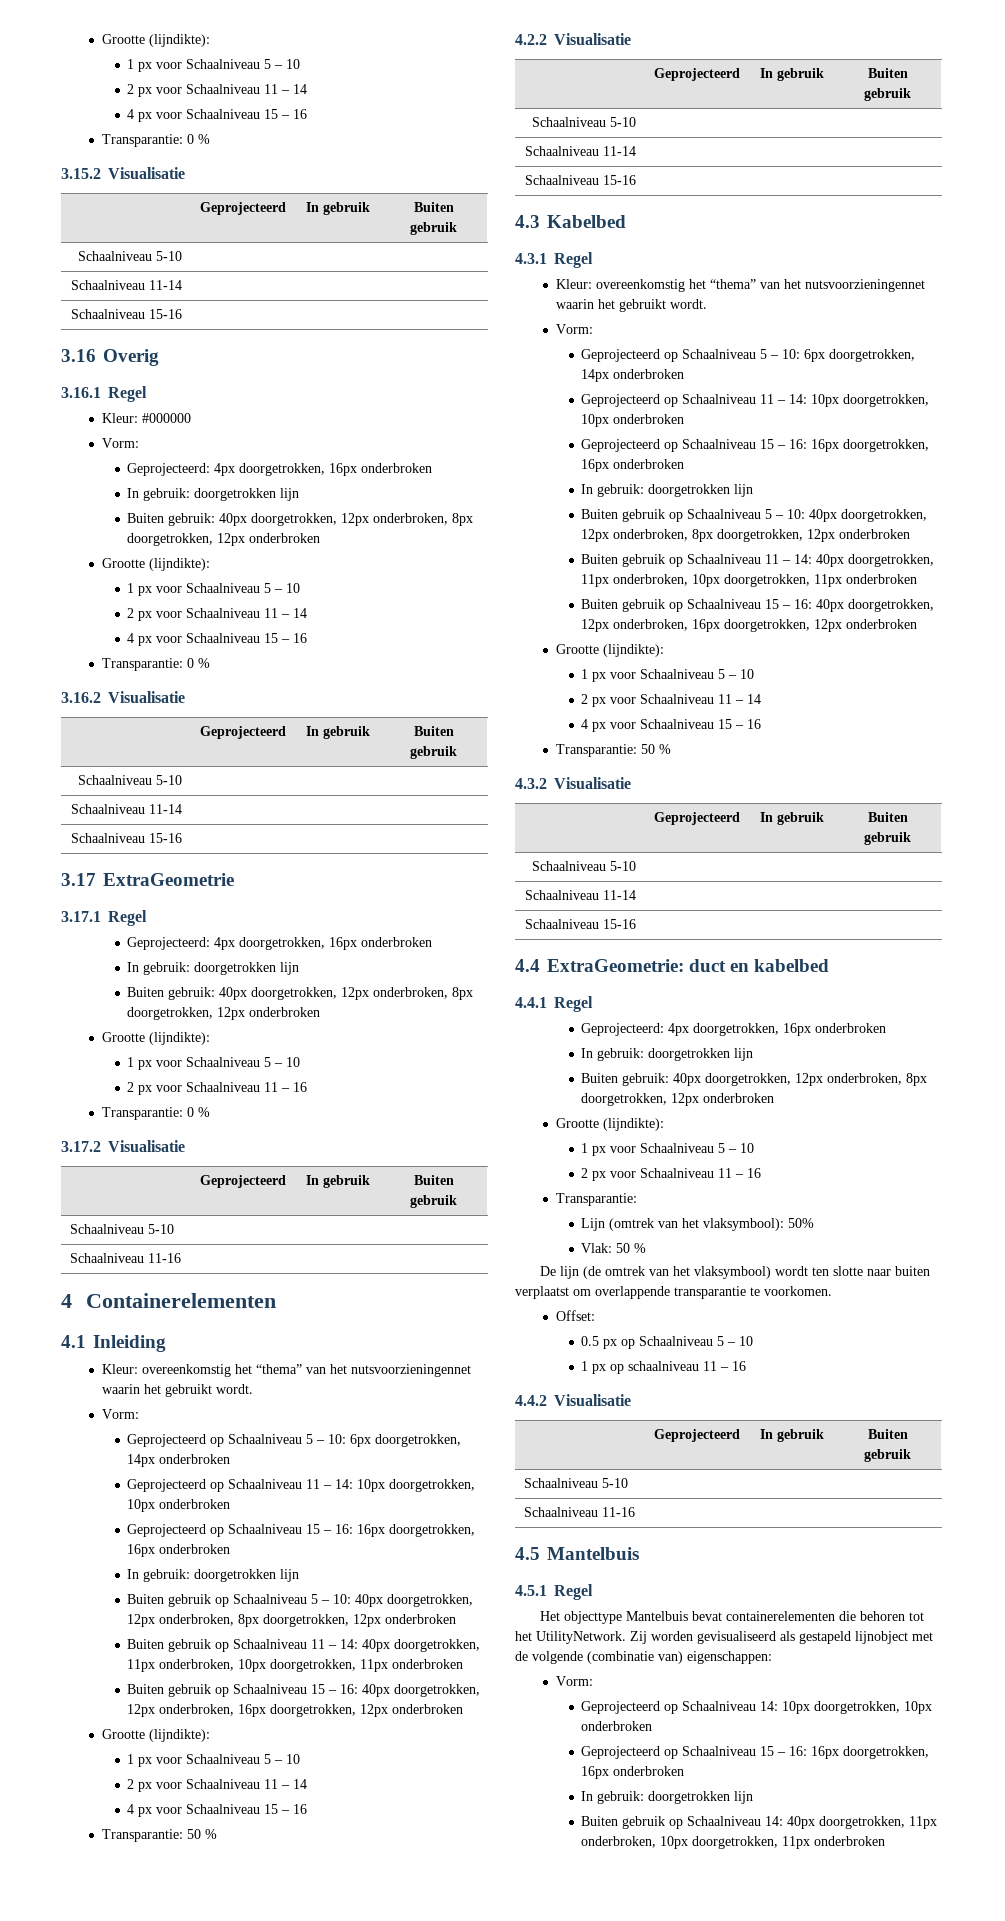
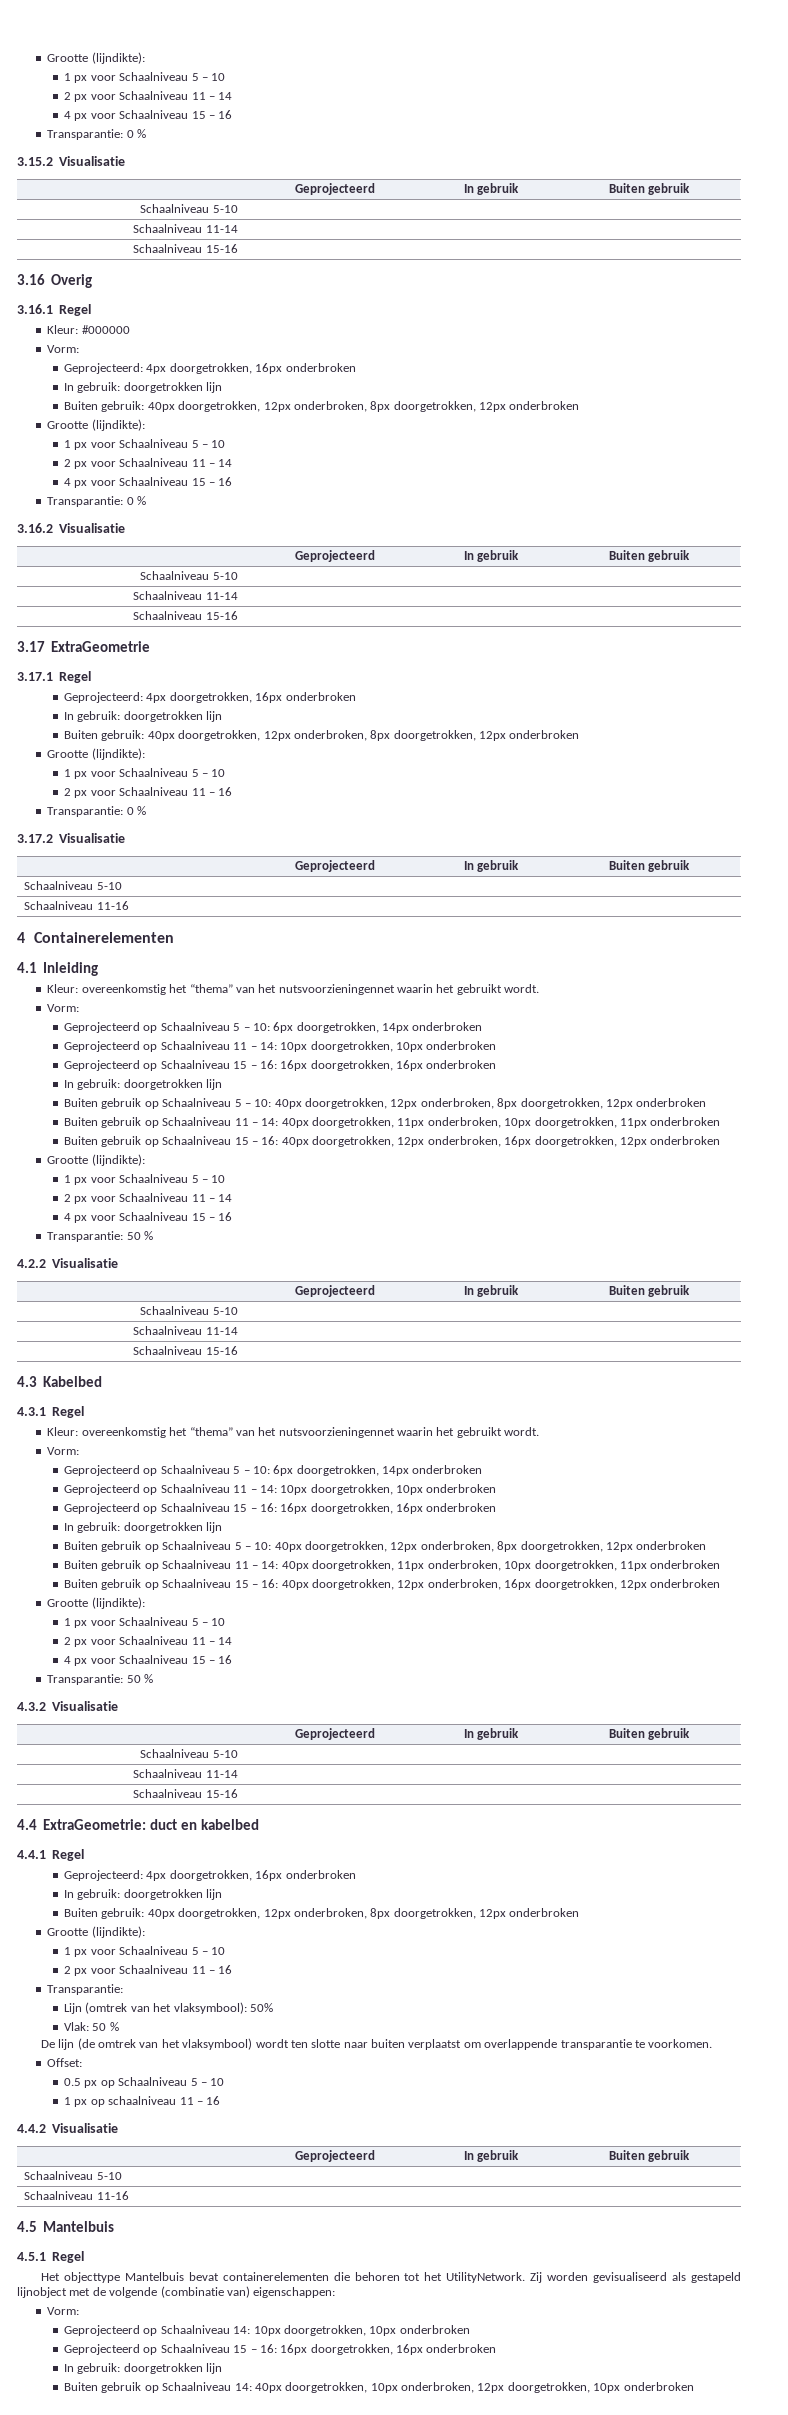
[909,1816,938,1829] [581,1836,811,1849] 11px onderbroken, 10px doorgetrokken, 11px -> [370,2382,621,2393] 10px onderbroken, 12px doorgetrokken, 10px

